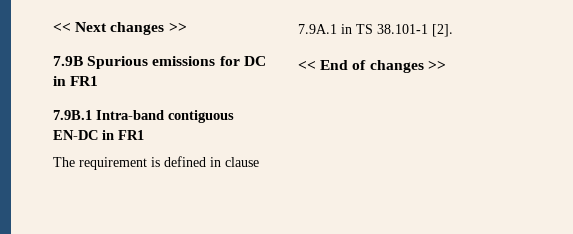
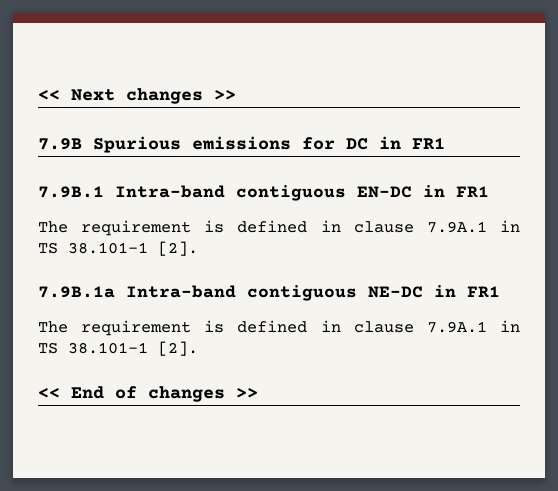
(453, 30) none -> [38,285,500,301] [38,320,521,336] [38,341,198,356] // 7.9B.1a Intra-band contiguous NE-DC in FR1 // The requirement is defined in clause 7.9A.1 in TS 38.101-1 [2].

